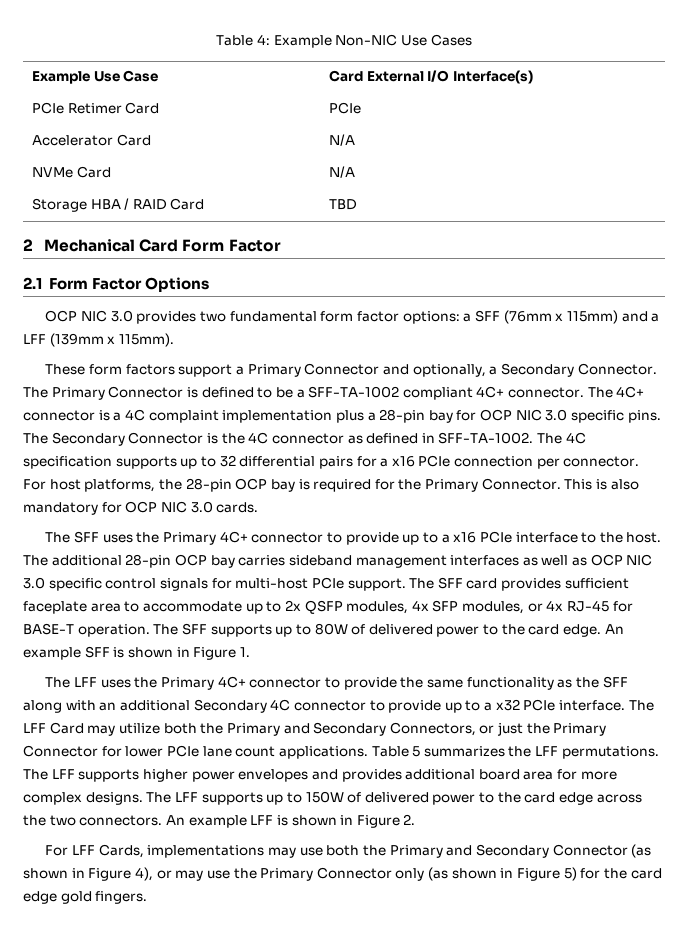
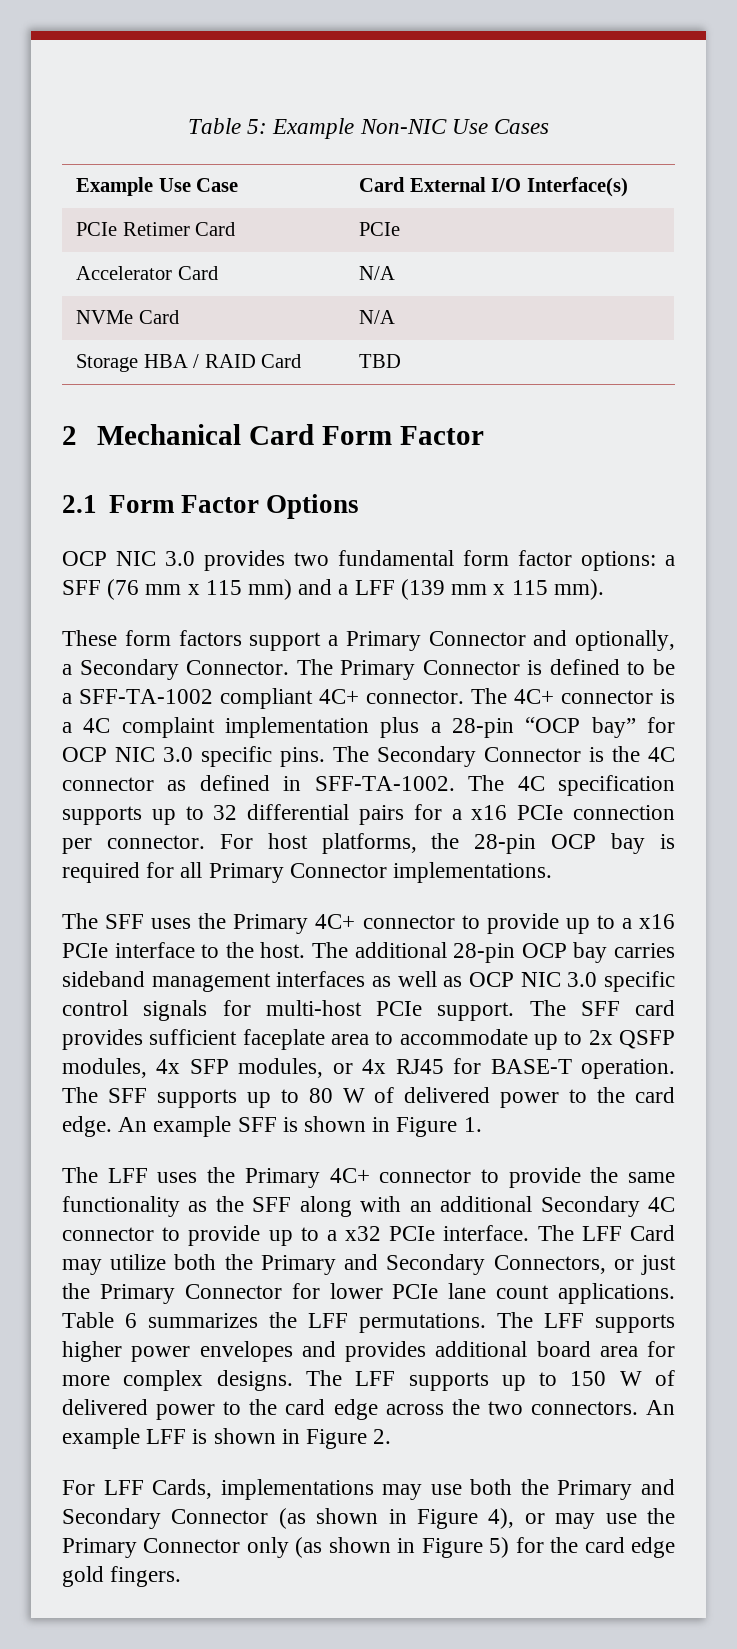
[216,34,271,46] Table 4: -> [187,118,268,134] Table 5:
[503,310,660,324] [23,333,174,347] (76mm x 115mm) and a LFF (139mm x 115mm). -> [107,579,604,600] (76 mm x 115 mm) and a LFF (139 mm x 115 mm).
[428,410,453,423] bay -> [525,717,636,738] “OCP bay”
[398,478,639,492] [23,501,259,515] the Primary Connector. This is also mandatory for OCP NIC 3.0 cards. -> [180,862,553,883] all Primary Connector implementations.
[567,600,610,612] RJ-45 -> [395,1059,444,1074] RJ45
[314,623,348,635] 80W -> [308,1088,365,1103] 80 W
[412,746,421,757] 5 -> [125,1313,137,1328] 6
[305,791,344,803] 150W -> [570,1371,642,1386] 150 W

